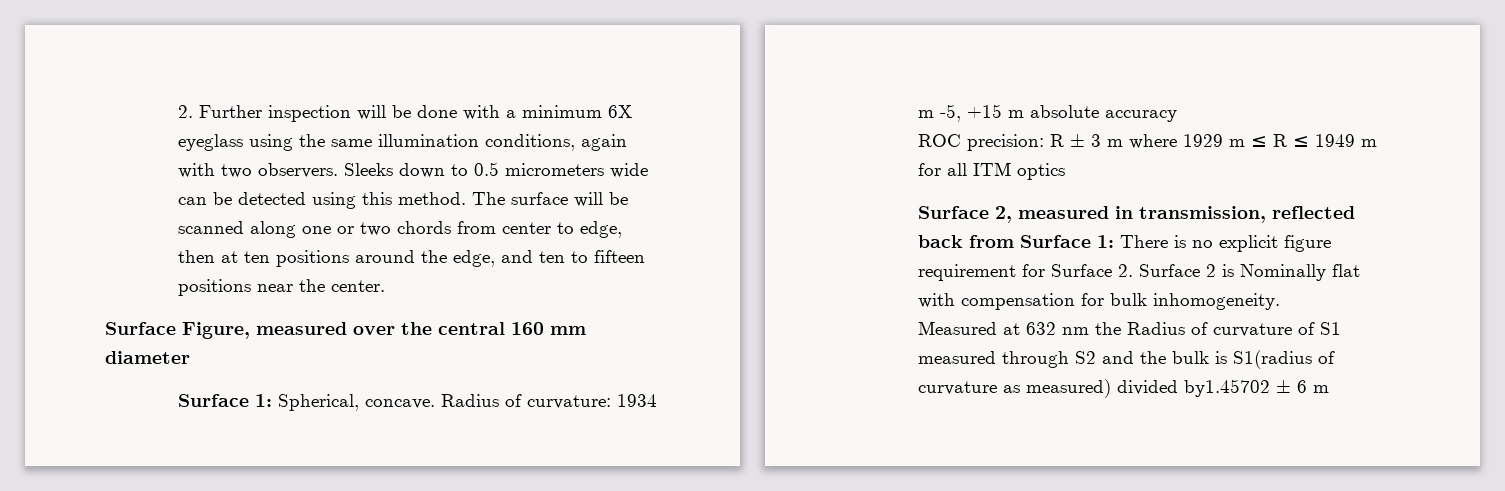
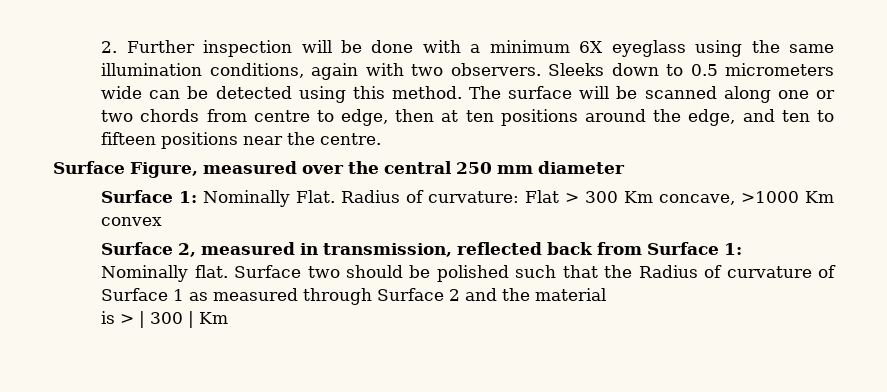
[502,222,552,234] center -> [253,110,310,122] centre
[331,280,386,292] center. -> [320,133,382,145] centre.
[511,322,544,335] 160 -> [456,162,492,174] 250
[278,394,436,411] Spherical, concave. -> [203,190,336,207] Nominally Flat.
[617,394,658,407] [918,104,1178,122] [918,134,1378,151] [918,162,1066,180] 1934 m -5, +15 m absolute accuracy // ROC precision: R ± 3 m where 1929 m ≤ R ≤ 1949 m for all ITM optics -> [525,190,834,205] [101,217,163,226] Flat > 300 Km concave, >1000 Km convex
[1120,235,1332,252] [918,264,1361,281] [918,293,1281,310] [918,321,1090,335] There is no explicit figure requirement for Surface 2. Surface 2 is Nominally flat with compensation for bulk inhomogeneity. // Measured at 632 nm -> [101,265,598,282] Nominally flat. Surface two should be polished such that
[1320,322,1342,335] [918,350,1336,369] [918,379,1330,398] S1 measured through S2 and the bulk is S1(radius of curvature as measured) divided by1.45702 ± 6 m -> [101,288,607,305] [101,311,229,328] Surface 1 as measured through Surface 2 and the material // is > | 300 | Km

